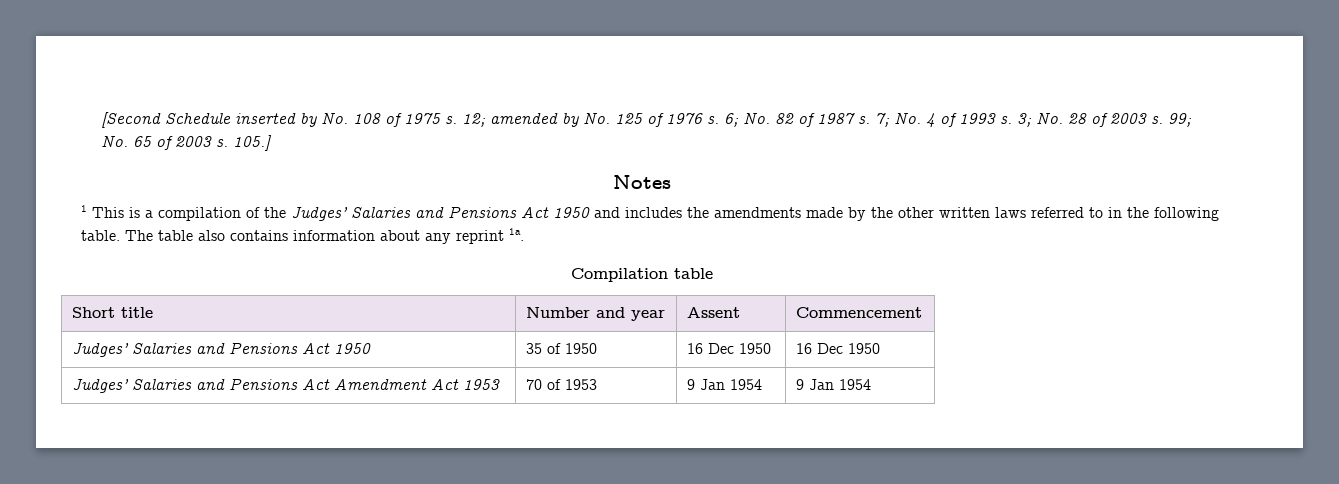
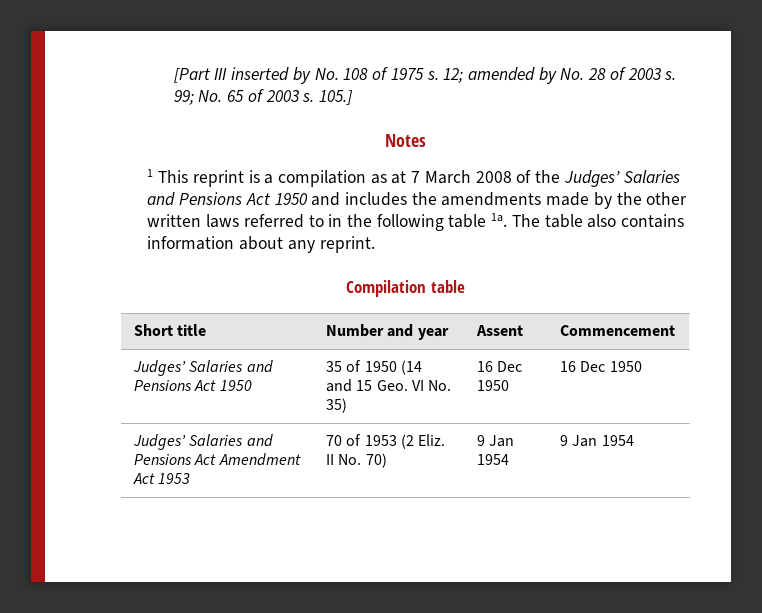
[100,112,231,128] [Second Schedule -> [173,68,228,83] [Part III
[614,112,1063,128] 125 of 1976 s. 6; No. 82 of 1987 s. 7; No. 4 of 1993 s. 3; No. -> (585, 74) none
(124, 212) none -> [192,170,244,187] reprint
(241, 214) none -> [370,170,512,184] as at 7 March 2008
[80,230,120,241] table. -> [448,213,508,228] table 1a.
[455,228,524,244] reprint 1a. -> [319,236,375,253] reprint.
(598, 348) none -> [400,360,422,375] [325,379,452,392] [325,398,347,413] (14 and 15 Geo. VI No. 35)
(598, 384) none -> [400,434,446,449] [325,453,387,468] (2 Eliz. II No. 70)

